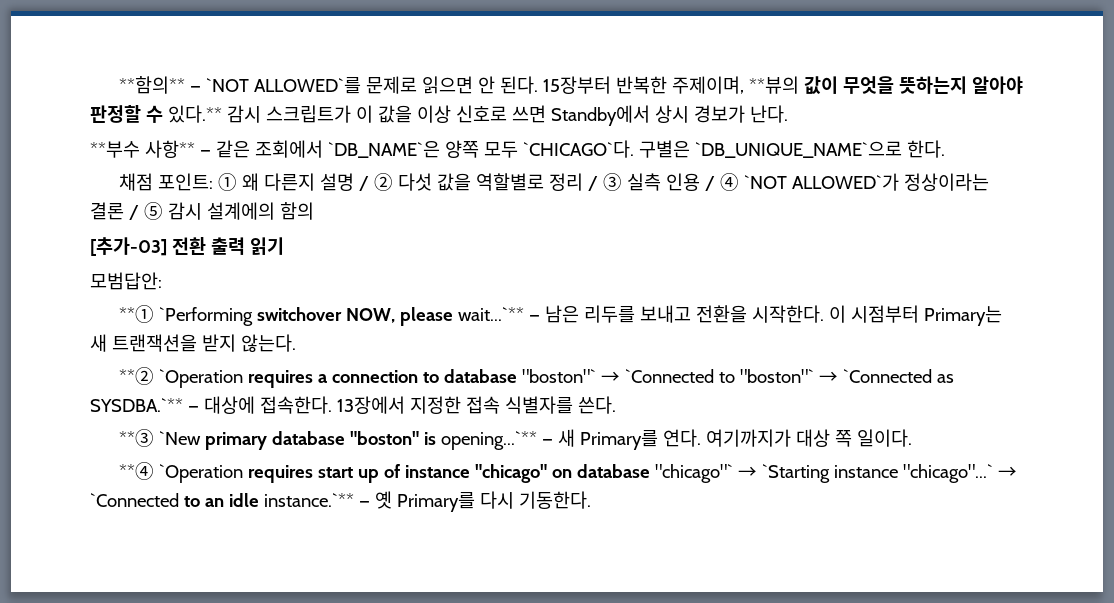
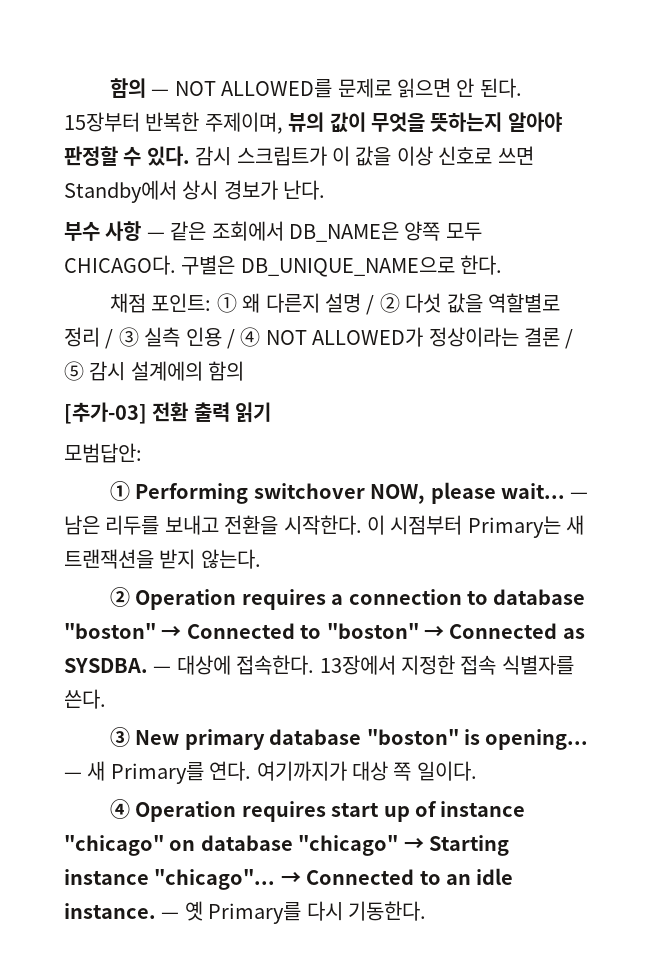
[119,76,362,94] **함의** — `NOT ALLOWED`를 -> [109,78,333,98] 함의 — NOT ALLOWED를
[749,76,800,94] **뷰의 -> [288,112,325,132] 뷰의
[167,105,222,123] 있다.** -> [146,146,190,166] 있다.
[90,140,195,158] **부수 사항** -> [64,221,142,241] 부수 사항
[327,141,440,158] `DB_NAME`은 -> [289,222,399,242] DB_NAME은
[522,140,902,158] `CHICAGO`다. 구별은 `DB_UNIQUE_NAME`으로 -> [64,255,455,277] CHICAGO다. 구별은 DB_UNIQUE_NAME으로
[744,173,900,191] `NOT ALLOWED`가 -> [265,327,424,347] NOT ALLOWED가
[119,305,254,326] **① `Performing -> [109,481,249,504] ① Performing
[458,307,525,321] wait...`** -> [500,483,565,499] wait...
[119,367,244,388] **② `Operation -> [109,587,237,610] ② Operation
[522,369,955,383] [90,398,183,412] "boston"` → `Connected to "boston"` → `Connected as SYSDBA.`** -> [64,623,585,639] [64,658,148,673] "boston" → Connected to "boston" → Connected as SYSDBA.
[119,429,202,447] **③ `New -> [109,727,180,747] ③ New
[441,431,538,450] opening...`** -> [485,729,589,750] opening...
[119,462,244,483] **④ `Operation -> [109,799,237,822] ④ Operation
[655,464,1018,483] [90,493,179,507] "chicago"` → `Starting instance "chicago"...` → `Connected -> [298,835,509,856] [64,869,415,890] "chicago" → Starting instance "chicago"... → Connected
[263,493,354,507] instance.`** -> [64,903,156,919] instance.

